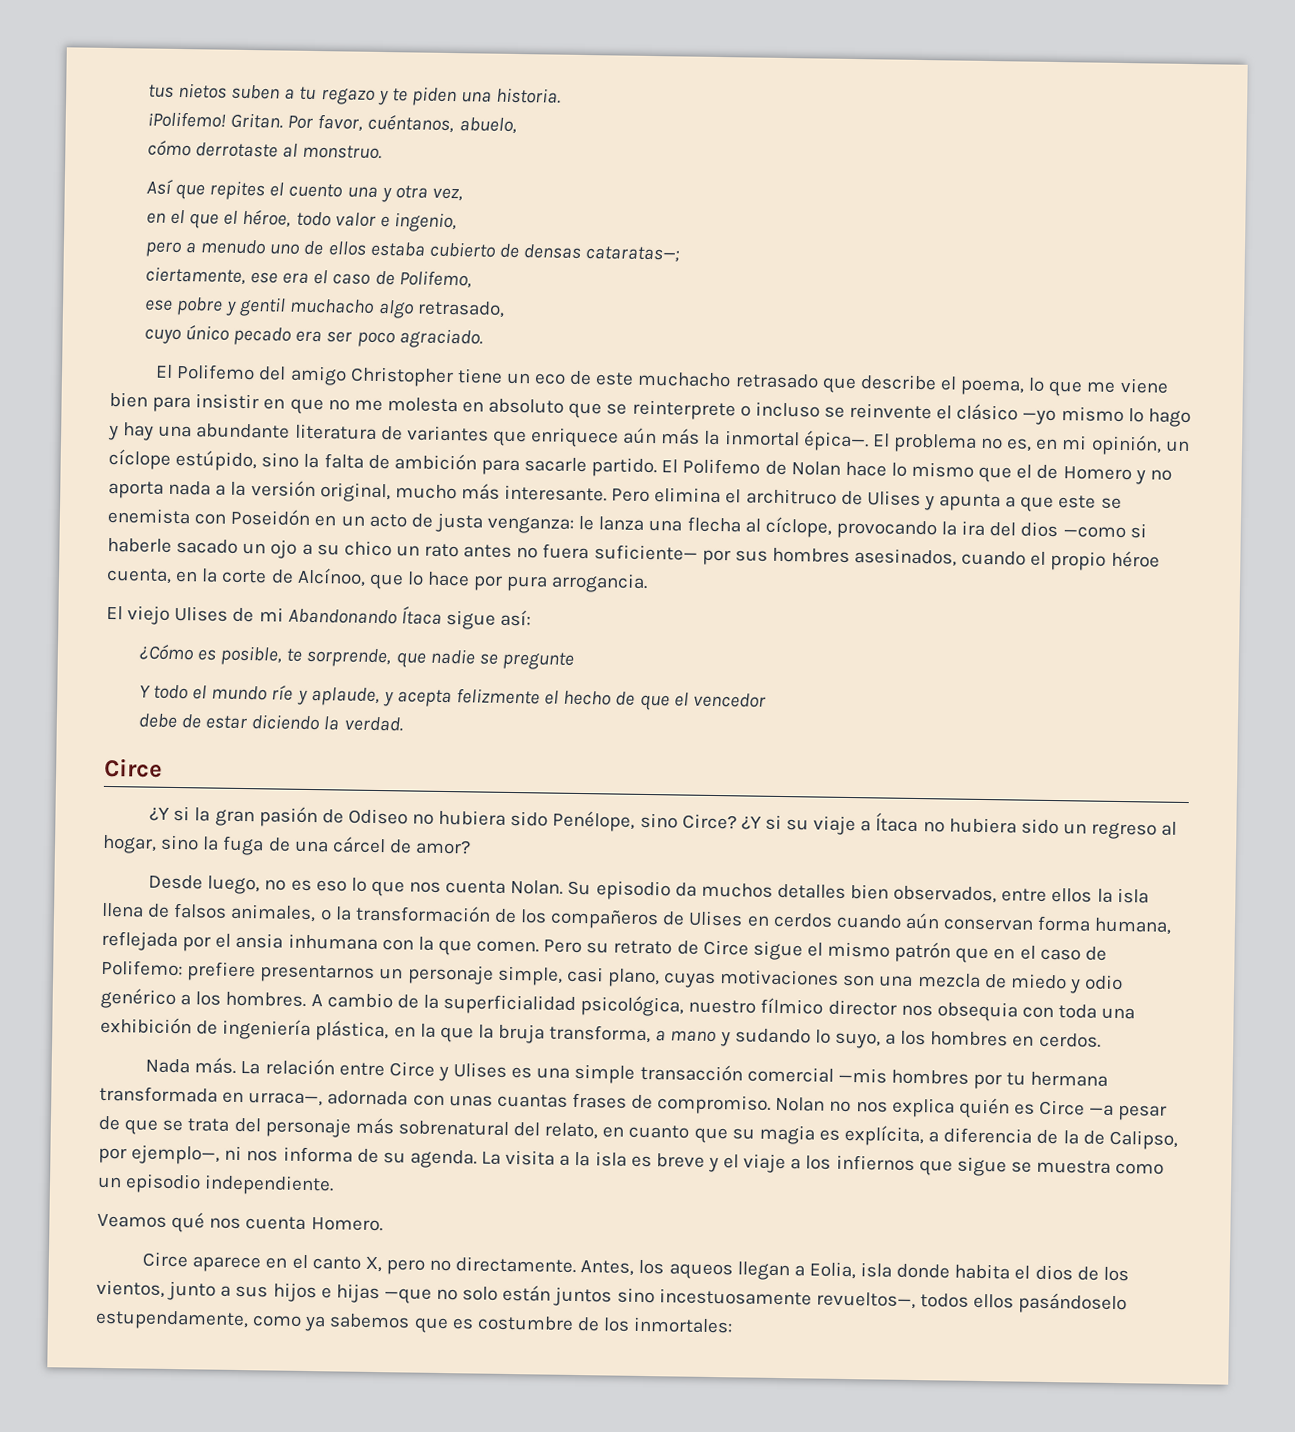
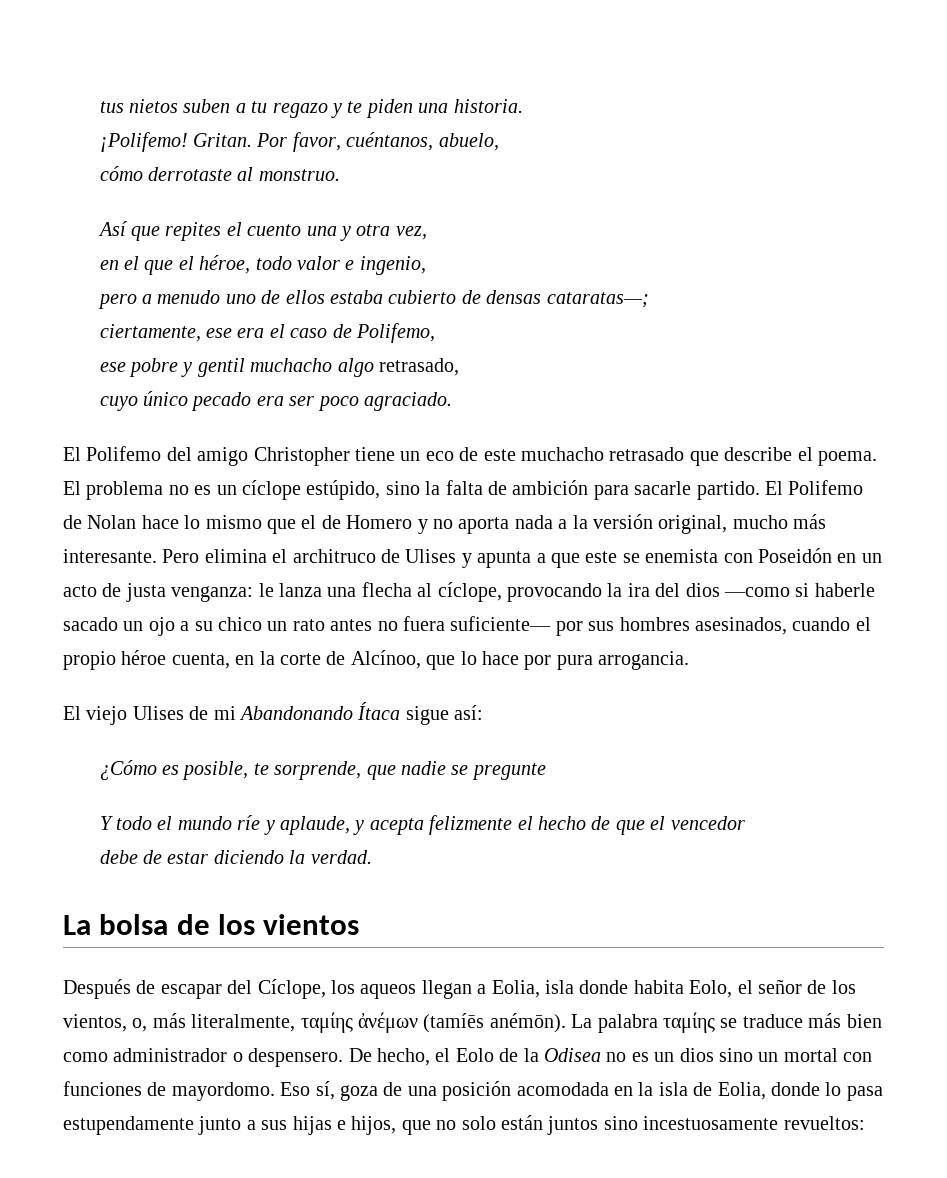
[960,377,1169,397] [109,391,1191,428] [108,422,1162,456] poema, lo que me viene bien para insistir en que no me molesta en absoluto que se reinterprete o incluso se reinvente el clásico —yo mismo lo hago y hay una abundante literatura de variantes que enriquece aún más la inmortal épica—. El problema no es, en mi opinión, -> [817,451,877,466] [63,481,212,500] poema. El problema no es
[104,757,163,778] [149,805,1178,840] [102,834,472,856] [148,874,1149,904] [101,902,1173,935] [101,930,1107,964] [101,959,1124,994] [100,987,1136,1022] [100,1016,1101,1049] [145,1057,1109,1090] [99,1085,1168,1121] [98,1115,1178,1150] [98,1144,1165,1177] [97,1173,335,1196] [97,1211,383,1233] [142,1251,635,1276] Circe // ¿Y si la gran pasión de Odiseo no hubiera sido Penélope, sino Circe? ¿Y si su viaje a Ítaca no hubiera sido un regreso al hogar, sino la fuga de una cárcel de amor? // Desde luego, no es eso lo que nos cuenta Nolan. Su episodio da muchos detalles bien observados, entre ellos la isla llena de falsos animales, o la transformación de los compañeros de Ulises en cerdos cuando aún conservan forma humana, reflejada por el ansia inhumana con la que comen. Pero su retrato de Circe sigue el mismo patrón que en el caso de Polifemo: prefiere presentarnos un personaje simple, casi plano, cuyas motivaciones son una mezcla de miedo y odio genérico a los hombres. A cambio de la superficialidad psicológica, nuestro fílmico director nos obsequia con toda una exhibición de ingeniería plástica, en la que la bruja transforma, a mano y sudando lo suyo, a los hombres en cerdos. // Nada más. La relación entre Circe y Ulises es una simple transacción comercial —mis hombres por tu hermana transformada en urraca—, adornada con unas cuantas frases de compromiso. Nolan no nos explica quién es Circe —a pesar de que se trata del personaje más sobrenatural del relato, en cuanto que su magia es explícita, a diferencia de la de Calipso, por ejemplo—, ni nos informa de su agenda. La visita a la isla es breve y el viaje a los infiernos que sigue se muestra como un episodio independiente. // Veamos qué nos cuenta Homero. // Circe aparece en el canto X, pero no directamente. Antes, -> [63,914,360,935] [63,979,326,999] La bolsa de los vientos // Después de escapar del Cíclope,
[1014,1264,1129,1282] [96,1279,432,1304] el dios de los vientos, junto a sus hijos e hijas —que -> [689,979,856,998] [63,1012,882,1033] [63,1048,873,1067] [63,1081,883,1101] [63,1116,431,1135] Eolo, el señor de los vientos, o, más literalmente, ταμίης ἀνέμων (tamíēs anémōn). La palabra ταμίης se traduce más bien como administrador o despensero. De hecho, el Eolo de la Odisea no es un dios sino un mortal con funciones de mayordomo. Eso sí, goza de una posición acomodada en la isla de Eolia, donde lo pasa estupendamente junto a sus hijas e hijos, que
[815,1291,1128,1315] [95,1309,734,1334] revueltos—, todos ellos pasándoselo estupendamente, como ya sabemos que es costumbre de los inmortales: -> [783,1116,865,1130] revueltos:

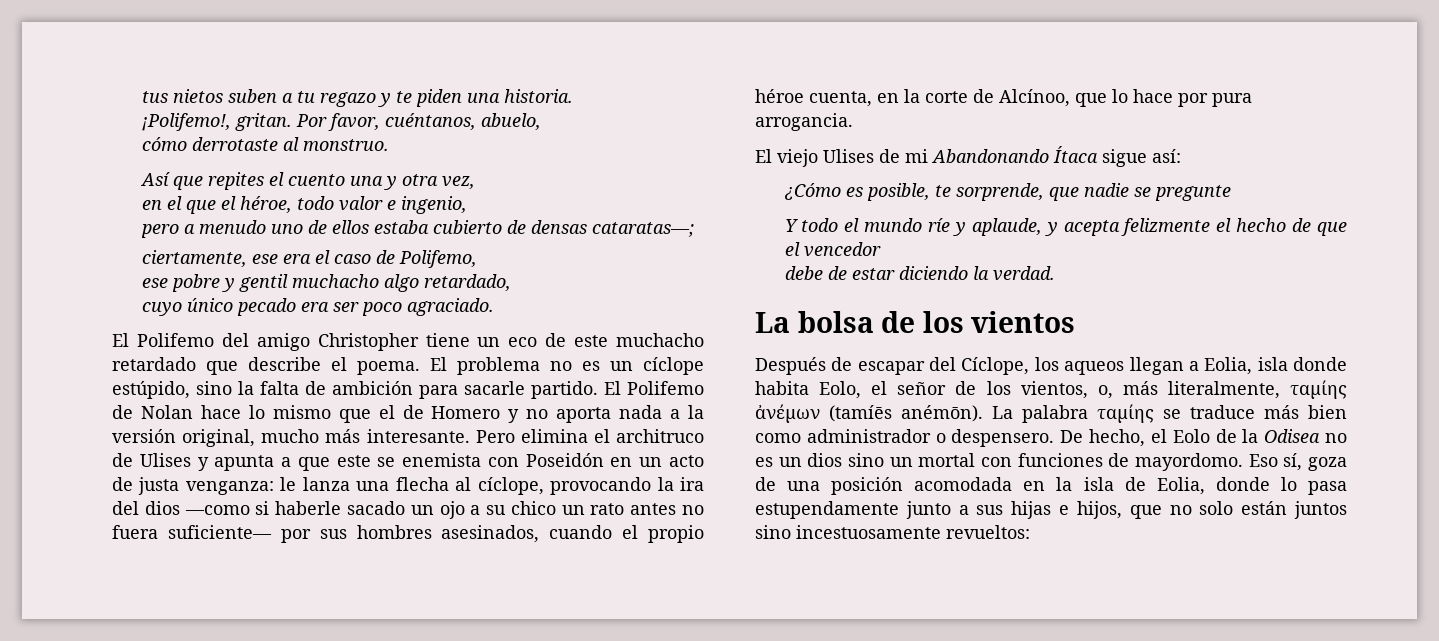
[99,132,252,152] ¡Polifemo! Gritan. -> [141,113,292,131] ¡Polifemo!, gritan.
[378,358,459,376] retrasado, -> [423,274,511,291] retardado,
[609,447,685,461] retrasado -> [112,357,196,371] retardado

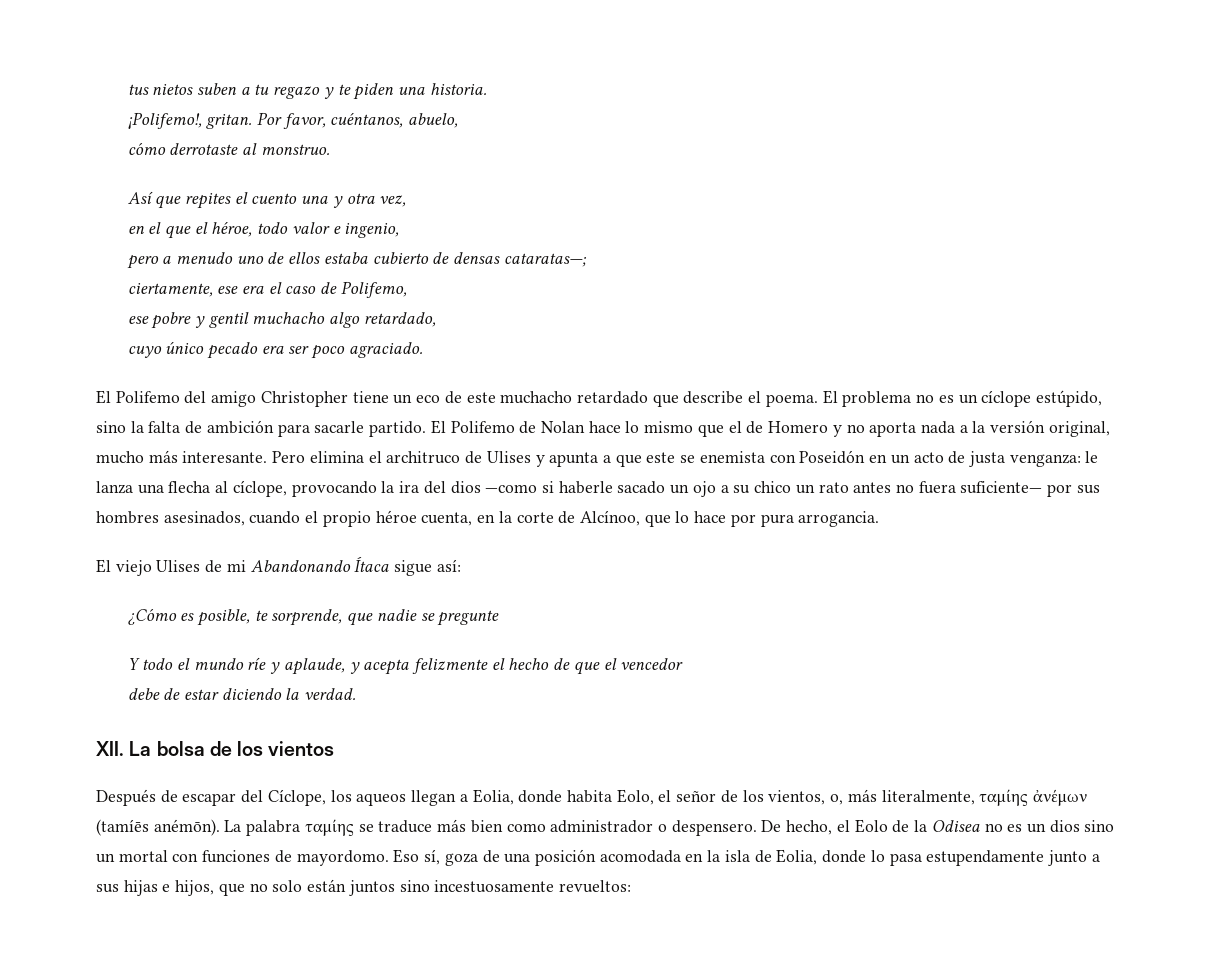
(1055, 273) none -> [96,741,124,756] XII.
[1257,357,1288,371] isla -> (514, 797) none

